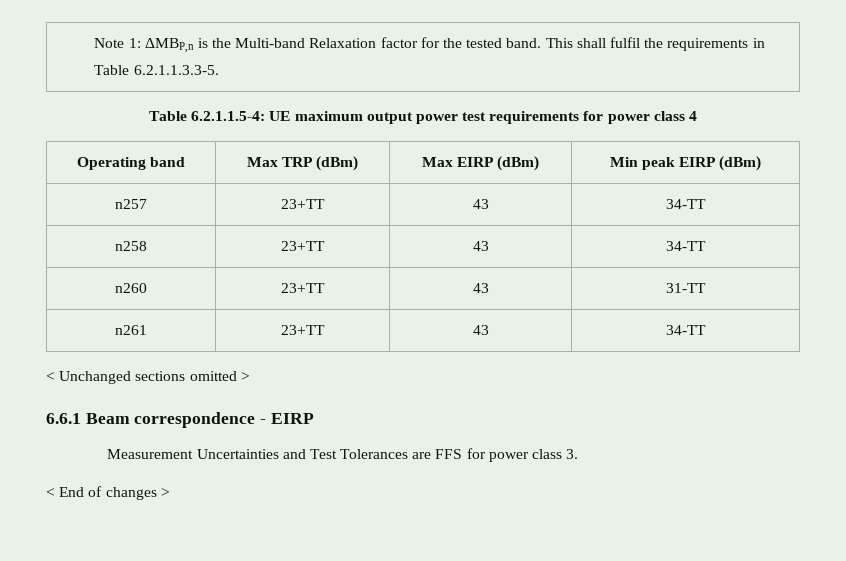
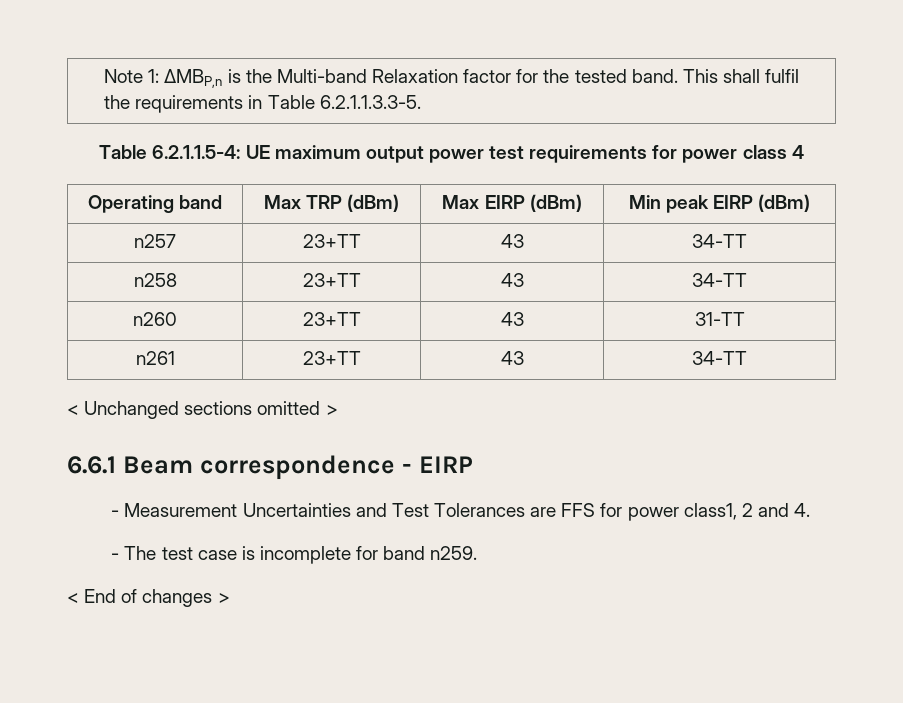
(314, 418) none -> [111,510,120,517] -
[532,449,579,459] class 3. -> [683,503,811,520] [111,546,478,564] class1, 2 and 4. // - The test case is incomplete for band n259.

